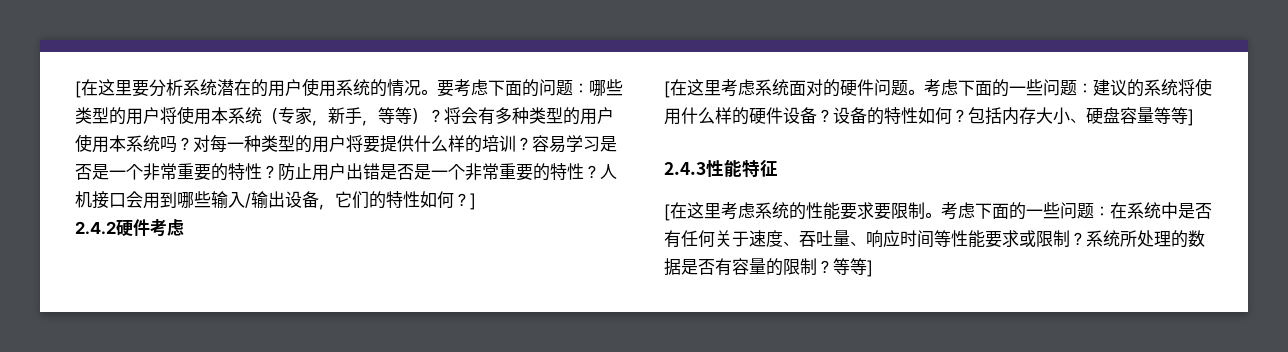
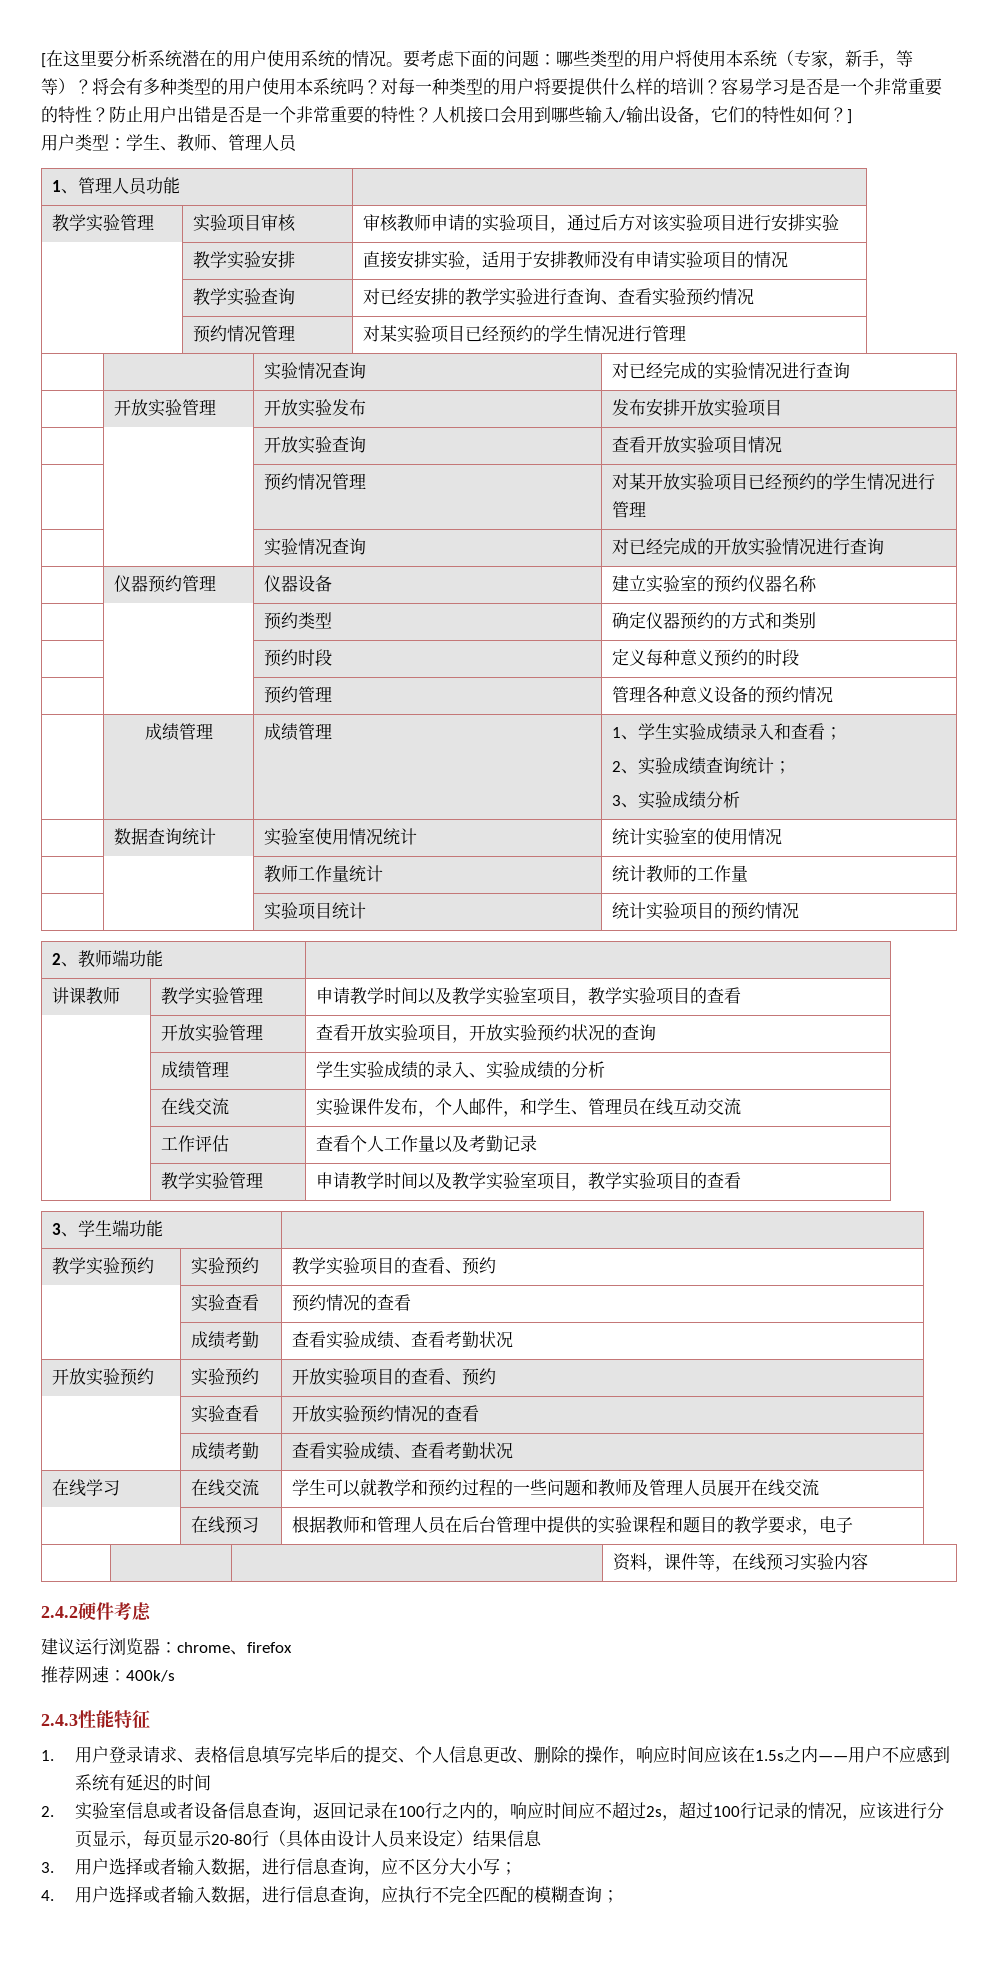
[75,219,184,237] [664,78,1212,98] [664,107,1194,126] [664,159,778,178] [664,202,1212,221] [664,230,1205,248] [664,258,873,277] 2.4.2硬件考虑 // [在这里考虑系统面对的硬件问题。考虑下面的一些问题：建议的系统将使用什么样的硬件设备？设备的特性如何？包括内存大小、硬盘容量等等] // 2.4.3性能特征 // [在这里考虑系统的性能要求要限制。考虑下面的一些问题：在系统中是否有任何关于速度、吞吐量、响应时间等性能要求或限制？系统所处理的数据是否有容量的限制？等等] -> [41,133,298,152] [52,177,181,195] [52,214,155,232] [193,214,297,232] [363,213,840,233] [193,251,296,269] [363,250,789,270] [193,288,296,306] [363,288,755,306] [193,325,296,343] [363,325,687,343] [264,362,367,380] [612,362,851,380] [114,399,217,417] [264,399,367,417] [612,399,783,417] [264,436,367,454] [612,436,783,454] [264,473,367,491] [612,473,936,491] [612,501,647,518] [264,538,367,556] [612,538,885,556] [114,575,217,593] [264,575,333,592] [612,575,818,593] [264,612,333,630] [612,612,817,630] [264,649,333,667] [612,649,800,667] [264,686,333,704] [612,686,834,704] [144,723,213,741] [264,723,333,741] [612,723,843,741] [612,757,792,775] [612,791,741,809] [114,828,217,845] [264,828,418,846] [612,828,783,846] [264,864,384,883] [612,864,749,883] [264,902,367,920] [612,902,800,920] [52,949,164,968] [52,986,121,1005] [161,987,264,1005] [316,987,742,1006] [161,1024,264,1042] [316,1024,657,1043] [161,1061,230,1079] [316,1061,606,1079] [161,1098,230,1116] [316,1098,742,1117] [161,1135,230,1152] [316,1135,538,1153] [161,1172,264,1190] [316,1172,742,1191] [52,1219,164,1237] [52,1257,155,1275] [191,1257,260,1275] [292,1257,497,1275] [191,1294,260,1312] [292,1294,412,1312] [191,1331,260,1349] [292,1331,514,1349] [52,1368,155,1386] [191,1368,260,1386] [292,1368,497,1386] [191,1405,260,1423] [292,1405,480,1423] [191,1442,260,1460] [292,1442,514,1460] [52,1479,121,1497] [191,1479,260,1497] [292,1478,820,1497] [191,1516,260,1534] [292,1515,854,1535] [613,1553,869,1572] [41,1602,151,1621] [41,1638,292,1655] [41,1666,175,1684] [41,1710,150,1729] [41,1745,950,1765] [74,1774,211,1791] [41,1801,944,1821] [74,1830,542,1849] [41,1857,517,1877] [41,1885,619,1905] 用户类型：学生、教师、管理人员 // 1、管理人员功能 | // 教学实验管理 | 实验项目审核 | 审核教师申请的实验项目，通过后方对该实验项目进行安排实验 // | 教学实验安排 | 直接安排实验，适用于安排教师没有申请实验项目的情况 // | 教学实验查询 | 对已经安排的教学实验进行查询、查看实验预约情况 // | 预约情况管理 | 对某实验项目已经预约的学生情况进行管理 // | | 实验情况查询 | 对已经完成的实验情况进行查询 // | 开放实验管理 | 开放实验发布 | 发布安排开放实验项目 // | | 开放实验查询 | 查看开放实验项目情况 // | | 预约情况管理 | 对某开放实验项目已经预约的学生情况进行管理 // | | 实验情况查询 | 对已经完成的开放实验情况进行查询 // | 仪器预约管理 | 仪器设备 | 建立实验室的预约仪器名称 // | | 预约类型 | 确定仪器预约的方式和类别 // | | 预约时段 | 定义每种意义预约的时段 // | | 预约管理 | 管理各种意义设备的预约情况 // | 成绩管理 | 成绩管理 | 1、学生实验成绩录入和查看； // 2、实验成绩查询统计； // 3、实验成绩分析 // | 数据查询统计 | 实验室使用情况统计 | 统计实验室的使用情况 // | | 教师工作量统计 | 统计教师的工作量 // | | 实验项目统计 | 统计实验项目的预约情况 // 2、教师端功能 | // 讲课教师 | 教学实验管理 | 申请教学时间以及教学实验室项目，教学实验项目的查看 // | 开放实验管理 | 查看开放实验项目，开放实验预约状况的查询 // | 成绩管理 | 学生实验成绩的录入、实验成绩的分析 // | 在线交流 | 实验课件发布，个人邮件，和学生、管理员在线互动交流 // | 工作评估 | 查看个人工作量以及考勤记录 // | 教学实验管理 | 申请教学时间以及教学实验室项目，教学实验项目的查看 // 3、学生端功能 | // 教学实验预约 | 实验预约 | 教学实验项目的查看、预约 // | 实验查看 | 预约情况的查看 // | 成绩考勤 | 查看实验成绩、查看考勤状况 // 开放实验预约 | 实验预约 | 开放实验项目的查看、预约 // | 实验查看 | 开放实验预约情况的查看 // | 成绩考勤 | 查看实验成绩、查看考勤状况 // 在线学习 | 在线交流 | 学生可以就教学和预约过程的一些问题和教师及管理人员展开在线交流 // | 在线预习 | 根据教师和管理人员在后台管理中提供的实验课程和题目的教学要求，电子 // | | | 资料，课件等，在线预习实验内容 // 2.4.2硬件考虑 // 建议运行浏览器：chrome、firefox // 推荐网速：400k/s // 2.4.3性能特征 // 1.用户登录请求、表格信息填写完毕后的提交、个人信息更改、删除的操作，响应时间应该在1.5s之内——用户不应感到系统有延迟的时间 // 2.实验室信息或者设备信息查询，返回记录在100行之内的，响应时间应不超过2s，超过100行记录的情况，应该进行分页显示，每页显示20-80行（具体由设计人员来设定）结果信息 // 3.用户选择或者输入数据，进行信息查询，应不区分大小写； // 4.用户选择或者输入数据，进行信息查询，应执行不完全匹配的模糊查询；

